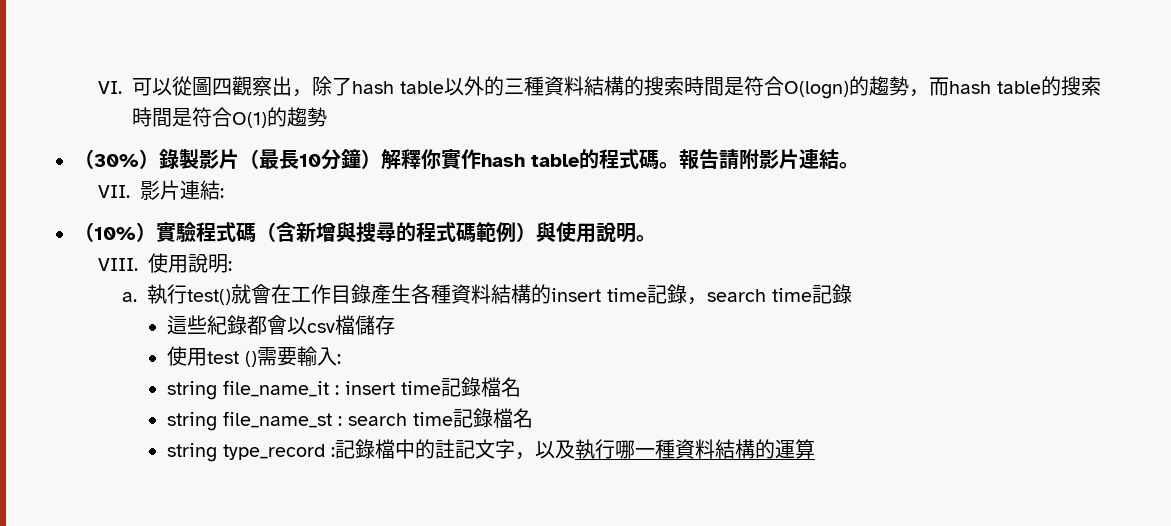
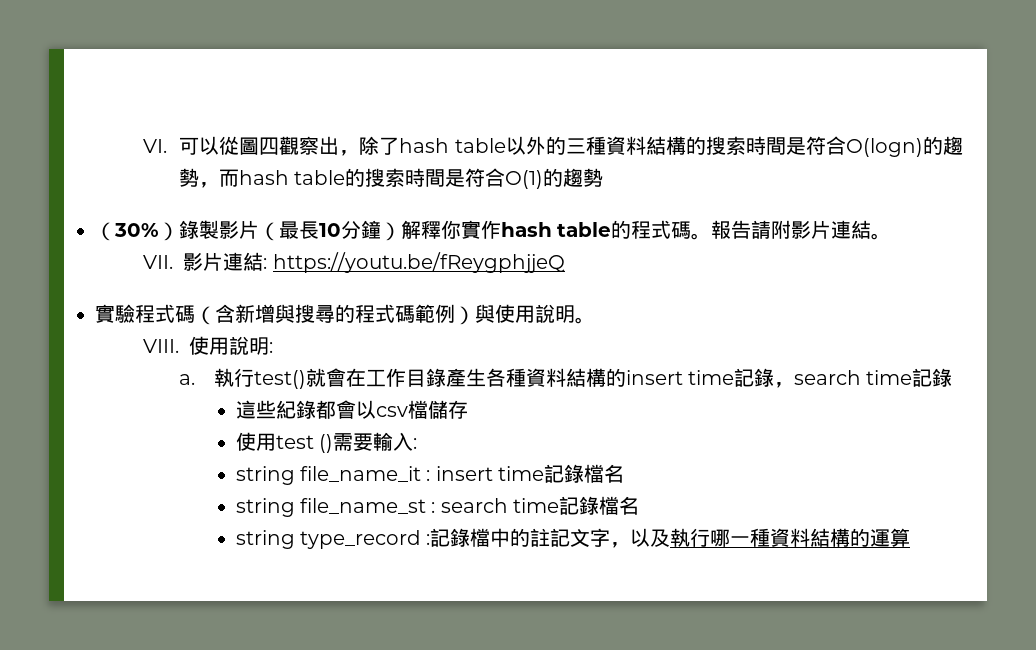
[74,222,156,242] // （10%） -> [272,252,565,273] https://youtu.be/fReygphjjeQ //

